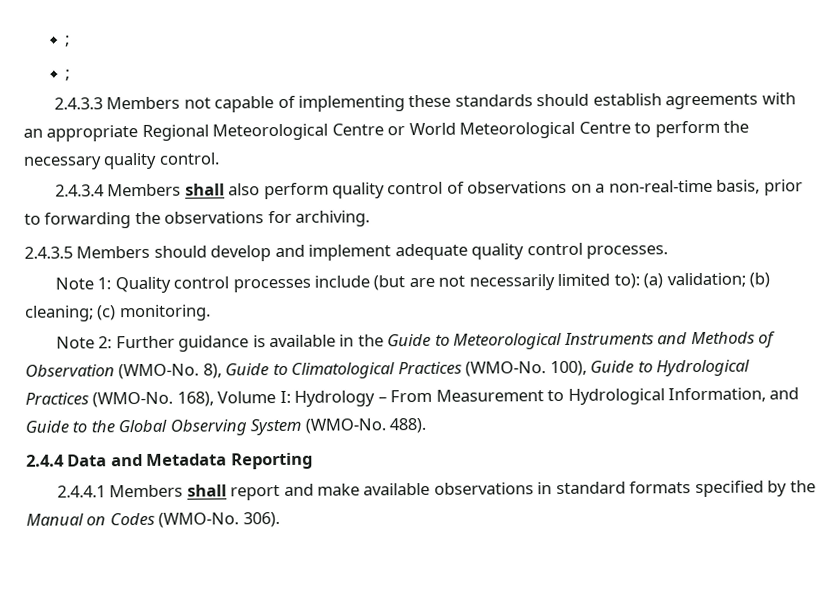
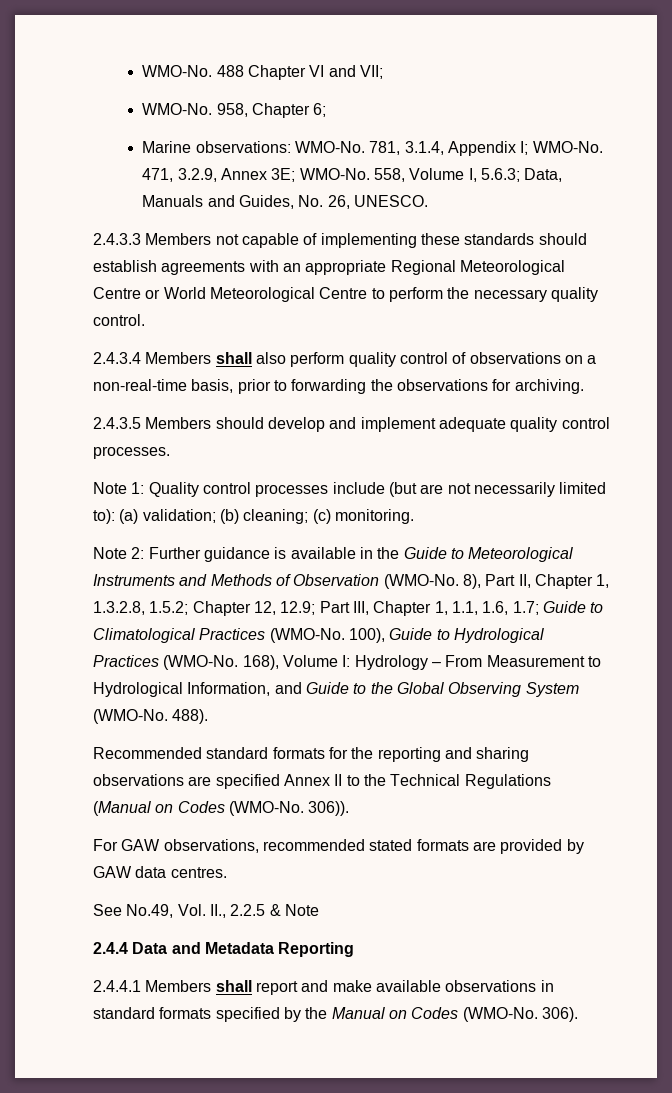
[65,35,71,47] [65,69,71,81] ; // ; -> [142,65,383,80] [142,103,327,118] [142,141,603,156] [142,168,563,182] [142,195,428,209] WMO-No. 488 Chapter VI and VII; // WMO-No. 958, Chapter 6; // Marine observations: WMO‑No. 781, 3.1.4, Appendix I; WMO‑No. 471, 3.2.9, Annex 3E; WMO‑No. 558, Volume I, 5.6.3; Data, Manuals and Guides, No. 26, UNESCO.
(222, 371) none -> [485,574,610,589] [93,601,539,616] Part II, Chapter 1, 1.3.2.8, 1.5.2; Chapter 12, 12.9; Part III, Chapter 1, 1.1, 1.6, 1.7;
(427, 425) none -> [93,747,530,762] [93,774,551,789] [93,801,350,816] [93,839,584,854] [93,866,227,878] [93,904,319,918] // Recommended standard formats for the reporting and sharing observations are specified Annex II to the Technical Regulations (Manual on Codes (WMO-No. 306)). // For GAW observations, recommended stated formats are provided by GAW data centres. // See No.49, Vol. II., 2.2.5 & Note

